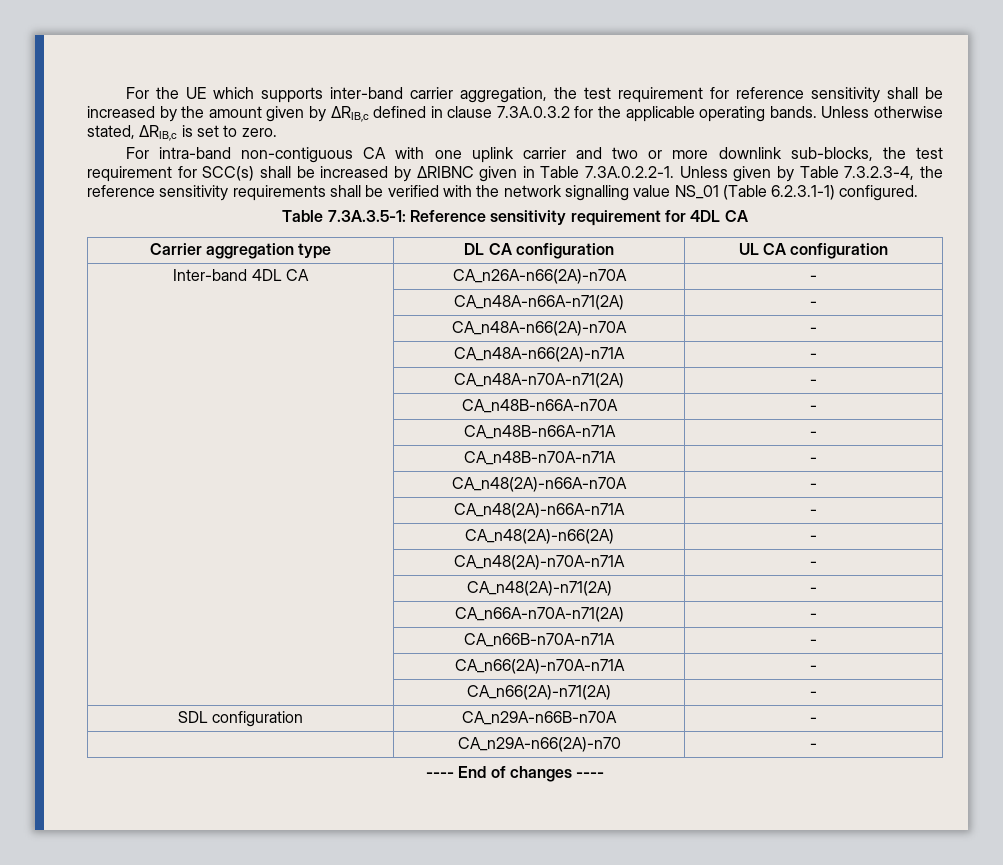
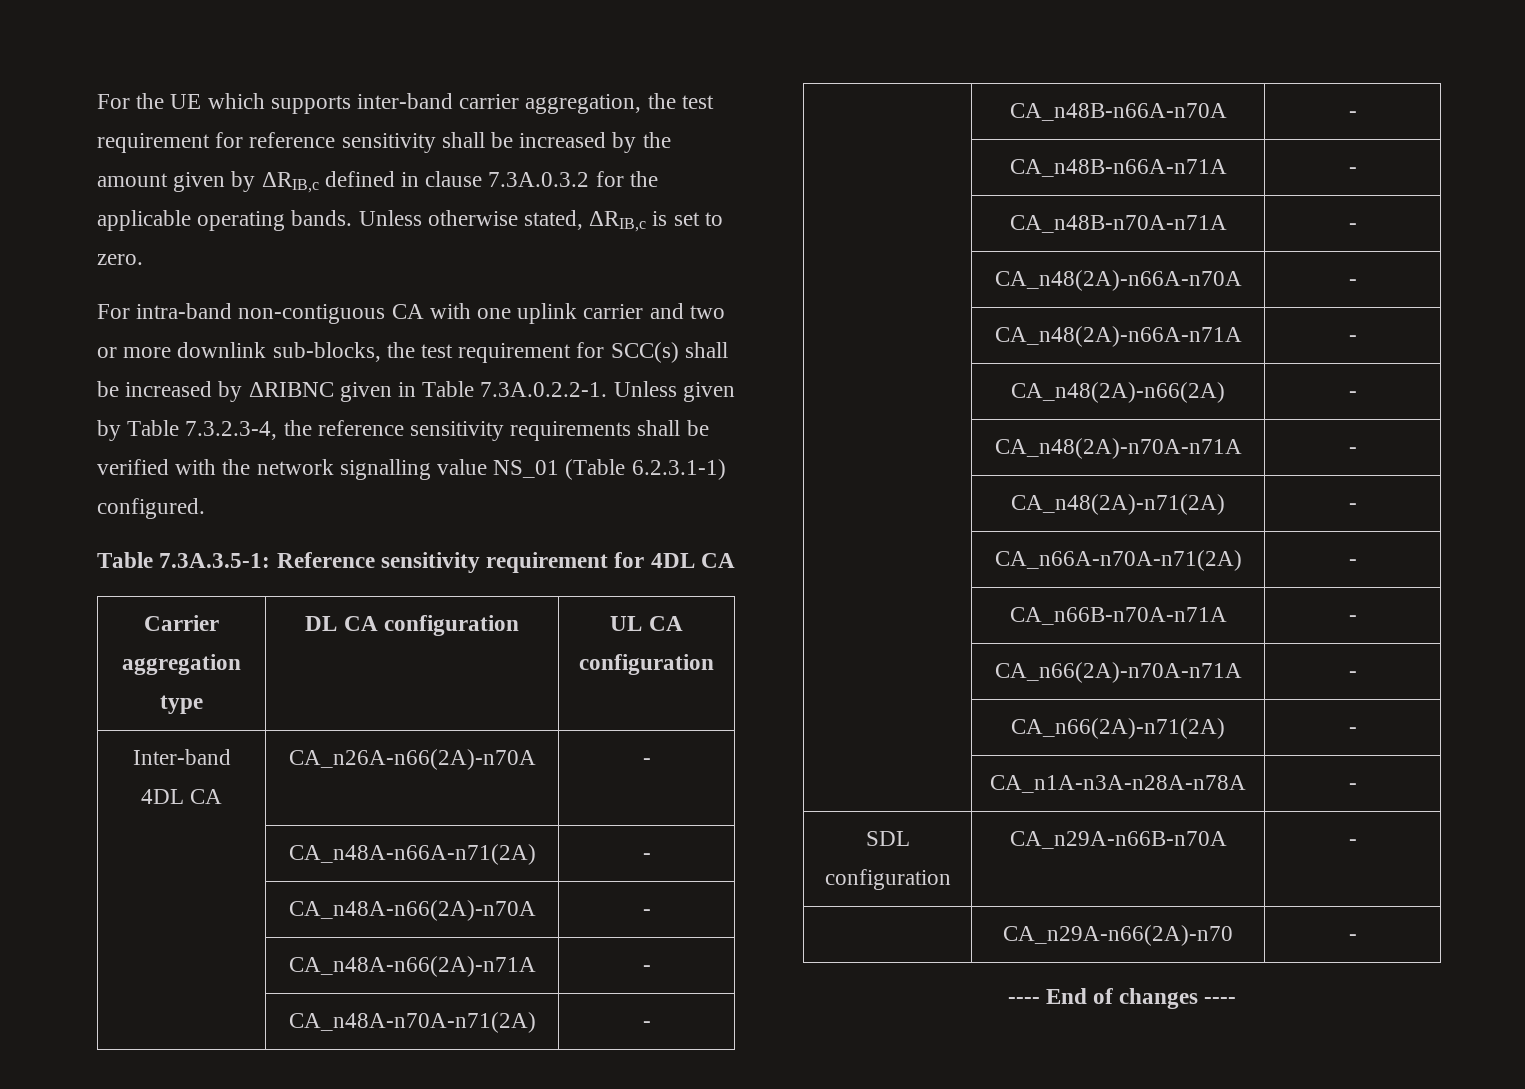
(817, 694) none -> [990,775,1246,793] [1348,783,1357,790] // | CA_n1A-n3A-n28A-n78A | -

